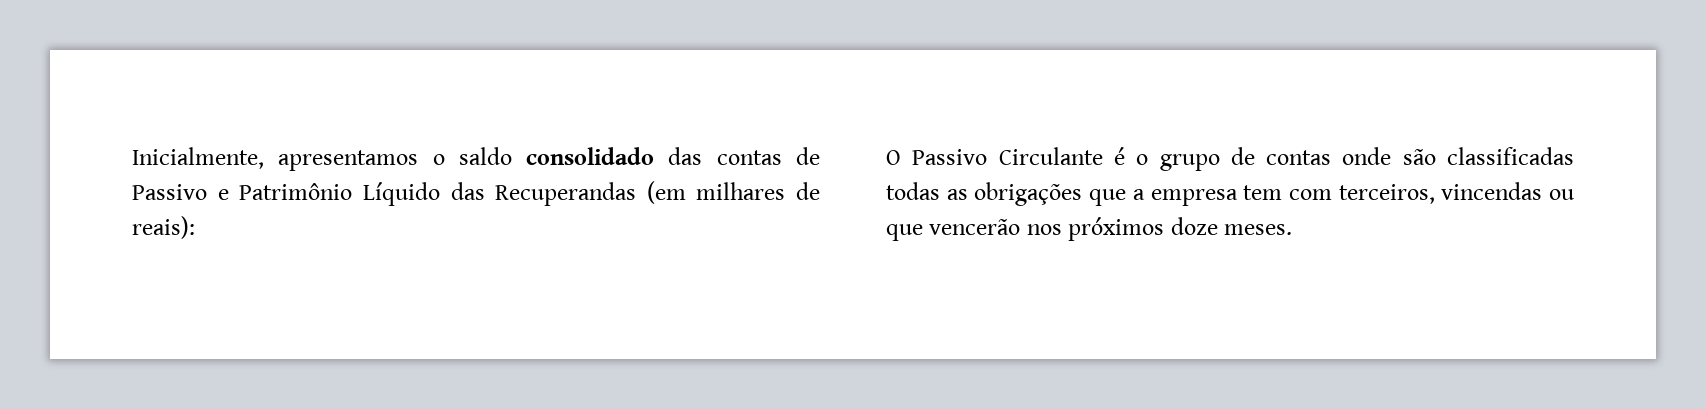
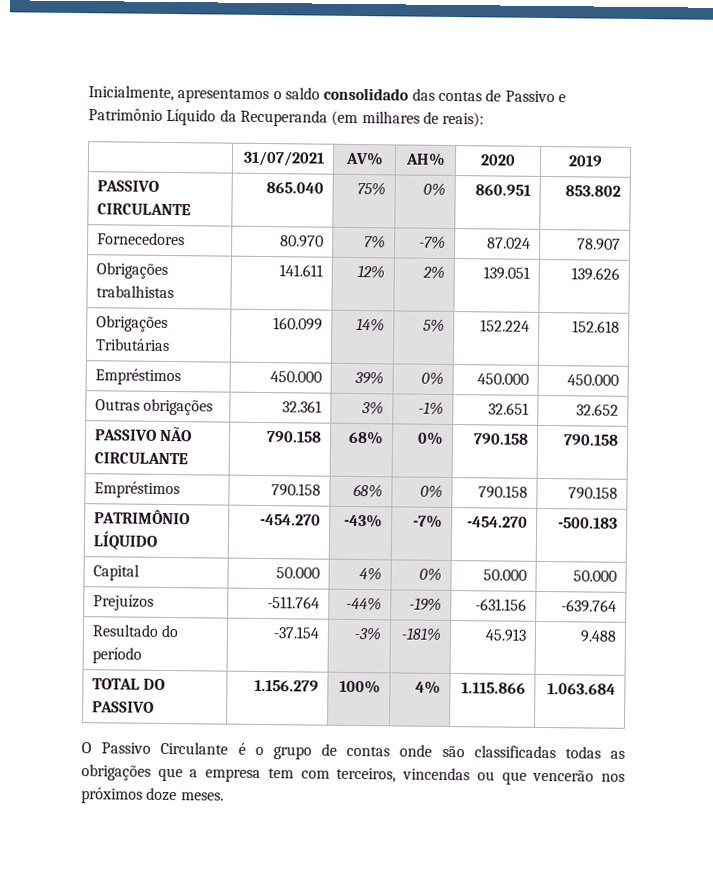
[450,182,637,206] das Recuperandas -> [219,109,328,127] da Recuperanda
(195, 227) none -> [242,150,325,167] [344,151,384,166] [404,152,446,166] [480,154,516,166] [568,155,603,167] [97,180,160,192] [97,203,192,216] [265,182,324,194] [356,181,386,196] [422,182,446,196] [474,184,531,196] [564,185,621,197] [97,232,186,246] [279,235,324,248] [363,235,386,249] [418,235,446,249] [486,237,531,249] [576,238,621,251] [96,262,169,279] [96,285,175,299] [278,264,323,277] [356,264,385,279] [421,265,445,279] [482,266,530,280] [570,267,620,281] [96,315,169,332] [95,338,171,352] [272,317,323,331] [355,317,385,332] [422,318,445,332] [479,319,530,332] [571,320,620,333] [95,368,182,386] [269,371,322,383] [353,370,384,385] [420,371,444,385] [476,373,529,385] [566,374,619,386] [95,398,214,416] [281,400,322,413] [360,401,384,415] [417,401,444,415] [487,402,529,415] [575,403,619,416] [94,426,193,442] [94,452,189,465] [265,431,322,443] [347,430,384,445] [416,431,444,445] [472,433,529,445] [562,434,619,446] [94,481,181,499] [270,483,321,497] [352,483,383,498] [419,484,443,498] [477,485,528,499] [567,486,618,500] [94,509,191,525] [93,531,159,550] [259,513,321,526] [343,513,383,528] [412,514,443,528] [466,516,528,528] [557,517,618,529] [93,564,141,581] [275,567,320,579] [358,567,382,581] [418,567,442,581] [482,569,527,581] [572,570,617,582] [93,594,155,611] [266,596,320,609] [345,596,382,611] [408,597,442,611] [474,598,527,611] [560,599,617,613] [92,624,180,638] [92,647,143,664] [272,626,320,639] [353,626,382,641] [400,627,442,641] [484,628,527,642] [579,630,616,643] [92,678,166,690] [92,701,155,713] [253,679,319,692] [338,679,381,694] [414,680,441,694] [460,682,526,694] [546,683,616,695] // | 31/07/2021 | AV% | AH% | 2020 | 2019 // PASSIVO CIRCULANTE | 865.040 | 75% | 0% | 860.951 | 853.802 // Fornecedores | 80.970 | 7% | -7% | 87.024 | 78.907 // Obrigações trabalhistas | 141.611 | 12% | 2% | 139.051 | 139.626 // Obrigações Tributárias | 160.099 | 14% | 5% | 152.224 | 152.618 // Empréstimos | 450.000 | 39% | 0% | 450.000 | 450.000 // Outras obrigações | 32.361 | 3% | -1% | 32.651 | 32.652 // PASSIVO NÃO CIRCULANTE | 790.158 | 68% | 0% | 790.158 | 790.158 // Empréstimos | 790.158 | 68% | 0% | 790.158 | 790.158 // PATRIMÔNIO LÍQUIDO | -454.270 | -43% | -7% | -454.270 | -500.183 // Capital | 50.000 | 4% | 0% | 50.000 | 50.000 // Prejuízos | -511.764 | -44% | -19% | -631.156 | -639.764 // Resultado do período | -37.154 | -3% | -181% | 45.913 | 9.488 // TOTAL DO PASSIVO | 1.156.279 | 100% | 4% | 1.115.866 | 1.063.684

